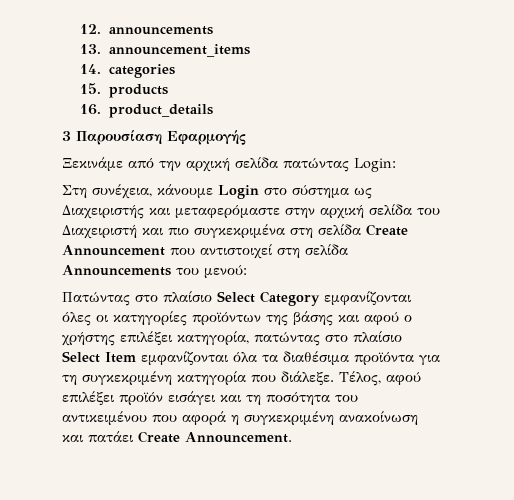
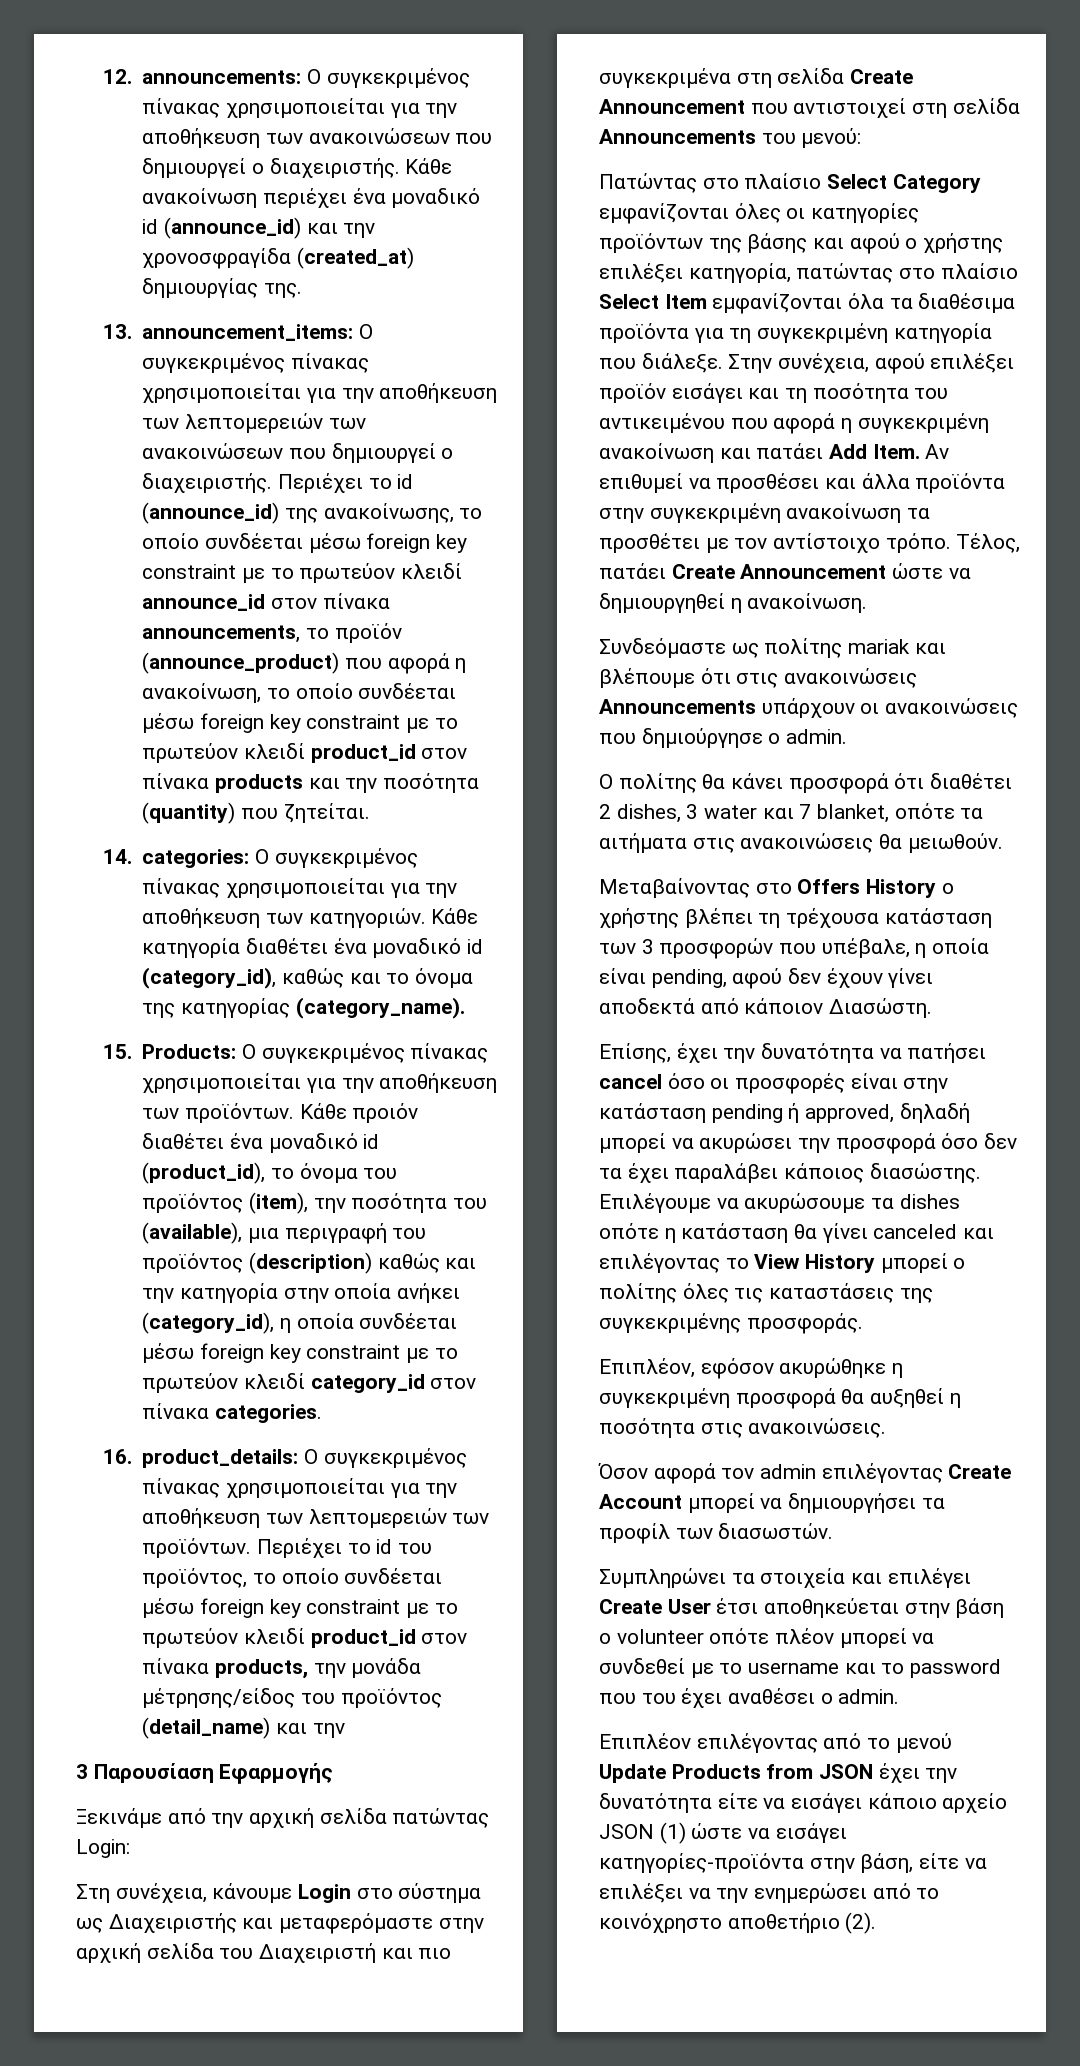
[108,26,213,35] [80,44,250,57] [80,64,175,78] [80,83,168,98] [80,104,213,118] announcements // 13. announcement_items // 14. categories // 15. products // 16. product_details -> [142,68,470,88] [142,98,458,118] [142,128,493,148] [142,158,453,178] [142,188,481,208] [142,217,376,239] [142,247,414,269] [142,278,302,298] [102,324,373,341] [142,353,369,373] [142,383,498,403] [142,413,366,433] [142,443,454,463] [142,473,414,493] [142,502,483,524] [142,533,467,553] [142,563,462,583] [142,593,390,611] [142,623,402,643] [142,652,467,674] [142,683,457,703] [142,713,458,733] [142,743,468,763] [142,773,479,793] [142,802,370,824] [102,848,418,868] [142,878,458,898] [142,908,479,928] [142,938,483,958] [142,967,473,989] [142,997,465,1019] [102,1043,489,1063] [142,1073,498,1093] [142,1103,419,1123] [142,1133,380,1153] [142,1162,398,1184] [142,1192,487,1214] [142,1222,427,1244] [142,1252,477,1274] [142,1283,460,1303] [142,1312,458,1334] [142,1343,458,1363] [142,1373,477,1393] [142,1403,322,1423] [102,1448,467,1468] [142,1478,458,1498] [142,1508,490,1528] [142,1538,432,1558] [142,1568,443,1588] [142,1598,458,1618] [142,1628,468,1648] [142,1658,422,1679] [142,1688,442,1708] [142,1717,345,1739] announcements: Ο συγκεκριμένος πίνακας χρησιμοποιείται για την αποθήκευση των ανακοινώσεων που δημιουργεί ο διαχειριστής. Κάθε ανακοίνωση περιέχει ένα μοναδικό id (announce_id) και την χρονοσφραγίδα (created_at) δημιουργίας της. // 13. announcement_items: Ο συγκεκριμένος πίνακας χρησιμοποιείται για την αποθήκευση των λεπτομερειών των ανακοινώσεων που δημιουργεί ο διαχειριστής. Περιέχει το id (announce_id) της ανακοίνωσης, το οποίο συνδέεται μέσω foreign key constraint με το πρωτεύον κλειδί announce_id στον πίνακα announcements, το προϊόν (announce_product) που αφορά η ανακοίνωση, το οποίο συνδέεται μέσω foreign key constraint με το πρωτεύον κλειδί product_id στον πίνακα products και την ποσότητα (quantity) που ζητείται. // 14. categories: Ο συγκεκριμένος πίνακας χρησιμοποιείται για την αποθήκευση των κατηγοριών. Κάθε κατηγορία διαθέτει ένα μοναδικό id (category_id), καθώς και το όνομα της κατηγορίας (category_name). // 15. Products: Ο συγκεκριμένος πίνακας χρησιμοποιείται για την αποθήκευση των προϊόντων. Κάθε προιόν διαθέτει ένα μοναδικό id (product_id), το όνομα του προϊόντος (item), την ποσότητα του (available), μια περιγραφή του προϊόντος (description) καθώς και την κατηγορία στην οποία ανήκει (category_id), η οποία συνδέεται μέσω foreign key constraint με το πρωτεύον κλειδί category_id στον πίνακα categories. // 16. product_details: Ο συγκεκριμένος πίνακας χρησιμοποιείται για την αποθήκευση των λεπτομερειών των προϊόντων. Περιέχει το id του προϊόντος, το οποίο συνδέεται μέσω foreign key constraint με το πρωτεύον κλειδί product_id στον πίνακα products, την μονάδα μέτρησης/είδος του προϊόντος (detail_name) και την
[339,371,381,386] Τέλος, -> [728,353,870,373] Στην συνέχεια,
[138,431,292,443] Create Announcement. -> [829,444,950,459] [599,473,1006,493] [599,503,931,523] [599,533,1021,553] [599,563,971,579] [599,593,868,613] [599,638,946,658] [599,668,918,688] [599,698,1019,718] [599,728,848,748] [599,773,1013,794] [599,803,984,823] [599,833,1003,853] [599,878,954,898] [599,908,992,928] [599,938,990,959] [599,968,934,989] [599,998,933,1018] [599,1043,987,1063] [599,1073,949,1094] [599,1103,970,1123] [599,1133,1018,1154] [599,1163,981,1183] [599,1193,960,1213] [599,1223,995,1243] [599,1253,966,1273] [599,1283,933,1303] [599,1313,863,1334] [599,1358,904,1379] [599,1388,961,1409] [599,1418,887,1438] [598,1463,1012,1484] [599,1493,945,1513] [599,1523,834,1544] [599,1568,971,1588] [599,1598,1005,1618] [599,1628,935,1648] [599,1658,1002,1678] [599,1688,900,1708] [599,1733,952,1753] [599,1763,958,1783] [599,1793,1008,1813] [599,1822,847,1844] [599,1853,987,1873] [599,1883,940,1903] [599,1912,877,1934] Add Item. Αν επιθυμεί να προσθέσει και άλλα προϊόντα στην συγκεκριμένη ανακοίνωση τα προσθέτει με τον αντίστοιχο τρόπο. Τέλος, πατάει Create Announcement ώστε να δημιουργηθεί η ανακοίνωση. // Συνδεόμαστε ως πολίτης mariak και βλέπουμε ότι στις ανακοινώσεις Announcements υπάρχουν οι ανακοινώσεις που δημιούργησε ο admin. // Ο πολίτης θα κάνει προσφορά ότι διαθέτει 2 dishes, 3 water και 7 blanket, οπότε τα αιτήματα στις ανακοινώσεις θα μειωθούν. // Μεταβαίνοντας στο Offers History ο χρήστης βλέπει τη τρέχουσα κατάσταση των 3 προσφορών που υπέβαλε, η οποία είναι pending, αφού δεν έχουν γίνει αποδεκτά από κάποιον Διασώστη. // Επίσης, έχει την δυνατότητα να πατήσει cancel όσο οι προσφορές είναι στην κατάσταση pending ή approved, δηλαδή μπορεί να ακυρώσει την προσφορά όσο δεν τα έχει παραλάβει κάποιος διασώστης. Επιλέγουμε να ακυρώσουμε τα dishes οπότε η κατάσταση θα γίνει canceled και επιλέγοντας το View History μπορεί ο πολίτης όλες τις καταστάσεις της συγκεκριμένης προσφοράς. // Επιπλέον, εφόσον ακυρώθηκε η συγκεκριμένη προσφορά θα αυξηθεί η ποσότητα στις ανακοινώσεις. // Όσον αφορά τον admin επιλέγοντας Create Αccount μπορεί να δημιουργήσει τα προφίλ των διασωστών. // Συμπληρώνει τα στοιχεία και επιλέγει Create User έτσι αποθηκεύεται στην βάση ο volunteer οπότε πλέον μπορεί να συνδεθεί με το username και το password που του έχει αναθέσει ο admin. // Επιπλέον επιλέγοντας από το μενού Update Products from JSON έχει την δυνατότητα είτε να εισάγει κάποιο αρχείο JSON (1) ώστε να εισάγει κατηγορίες-προϊόντα στην βάση, είτε να επιλέξει να την ενημερώσει από το κοινόχρηστο αποθετήριο (2).

